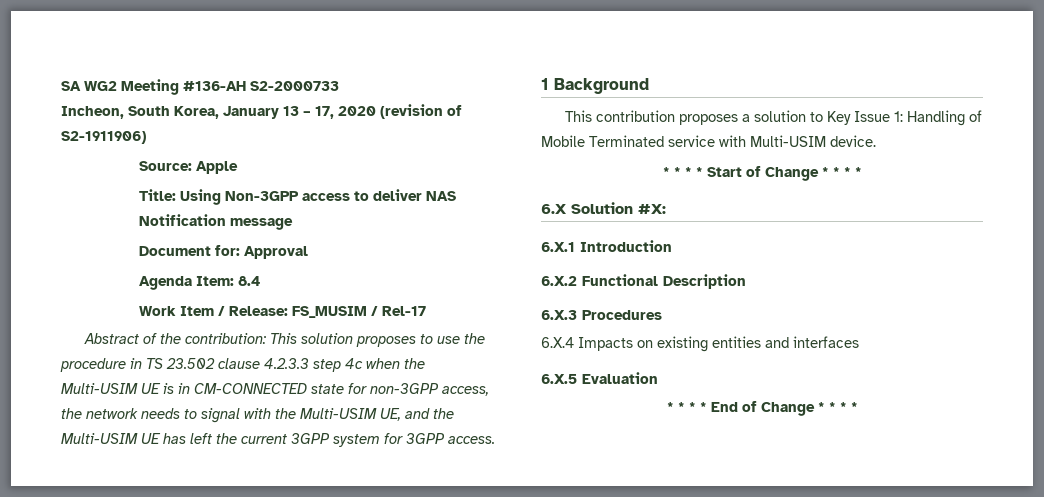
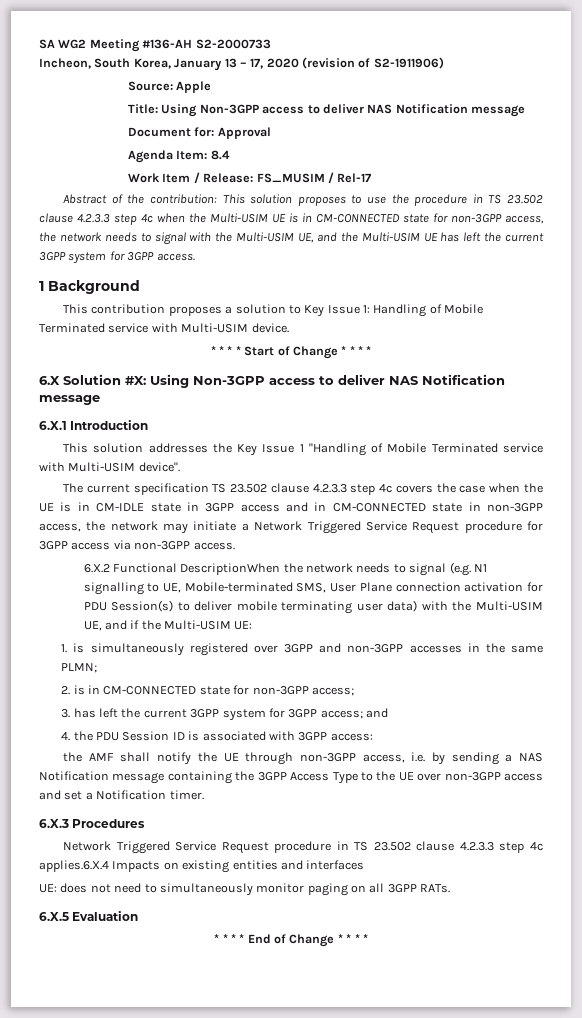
[541,240,672,252] [541,274,746,289] [541,310,662,320] [541,337,574,348] // 6.X.1 Introduction // 6.X.2 Functional Description // 6.X.3 Procedures // 6.X.4 -> [150,374,505,388] [39,395,100,405] [39,420,149,430] [63,443,543,456] [39,462,180,472] [63,483,544,495] [39,502,543,512] [39,521,543,534] [39,540,235,550] [83,562,487,576] [83,582,543,595] [83,600,543,614] [83,620,253,631] [61,643,543,656] [61,663,98,673] [61,685,354,696] [61,708,389,721] [61,731,373,741] [63,752,543,765] [39,771,544,784] [39,790,204,800] [39,819,146,828] [63,841,543,854] [39,860,109,872] Using Non-3GPP access to deliver NAS Notification message // 6.X.1 Introduction // This solution addresses the Key Issue 1 "Handling of Mobile Terminated service with Multi-USIM device". // The current specification TS 23.502 clause 4.2.3.3 step 4c covers the case when the UE is in CM-IDLE state in 3GPP access and in CM-CONNECTED state in non-3GPP access, the network may initiate a Network Triggered Service Request procedure for 3GPP access via non-3GPP access. // 6.X.2 Functional DescriptionWhen the network needs to signal (e.g. N1 signalling to UE, Mobile-terminated SMS, User Plane connection activation for PDU Session(s) to deliver mobile terminating user data) with the Multi-USIM UE, and if the Multi-USIM UE: // 1. is simultaneously registered over 3GPP and non-3GPP accesses in the same PLMN; // 2. is in CM-CONNECTED state for non-3GPP access; // 3. has left the current 3GPP system for 3GPP access; and // 4. the PDU Session ID is associated with 3GPP access: // the AMF shall notify the UE through non-3GPP access, i.e. by sending a NAS Notification message containing the 3GPP Access Type to the UE over non-3GPP access and set a Notification timer. // 6.X.3 Procedures // Network Triggered Service Request procedure in TS 23.502 clause 4.2.3.3 step 4c applies.6.X.4
(859, 342) none -> [39,883,451,896] // UE: does not need to simultaneously monitor paging on all 3GPP RATs.

